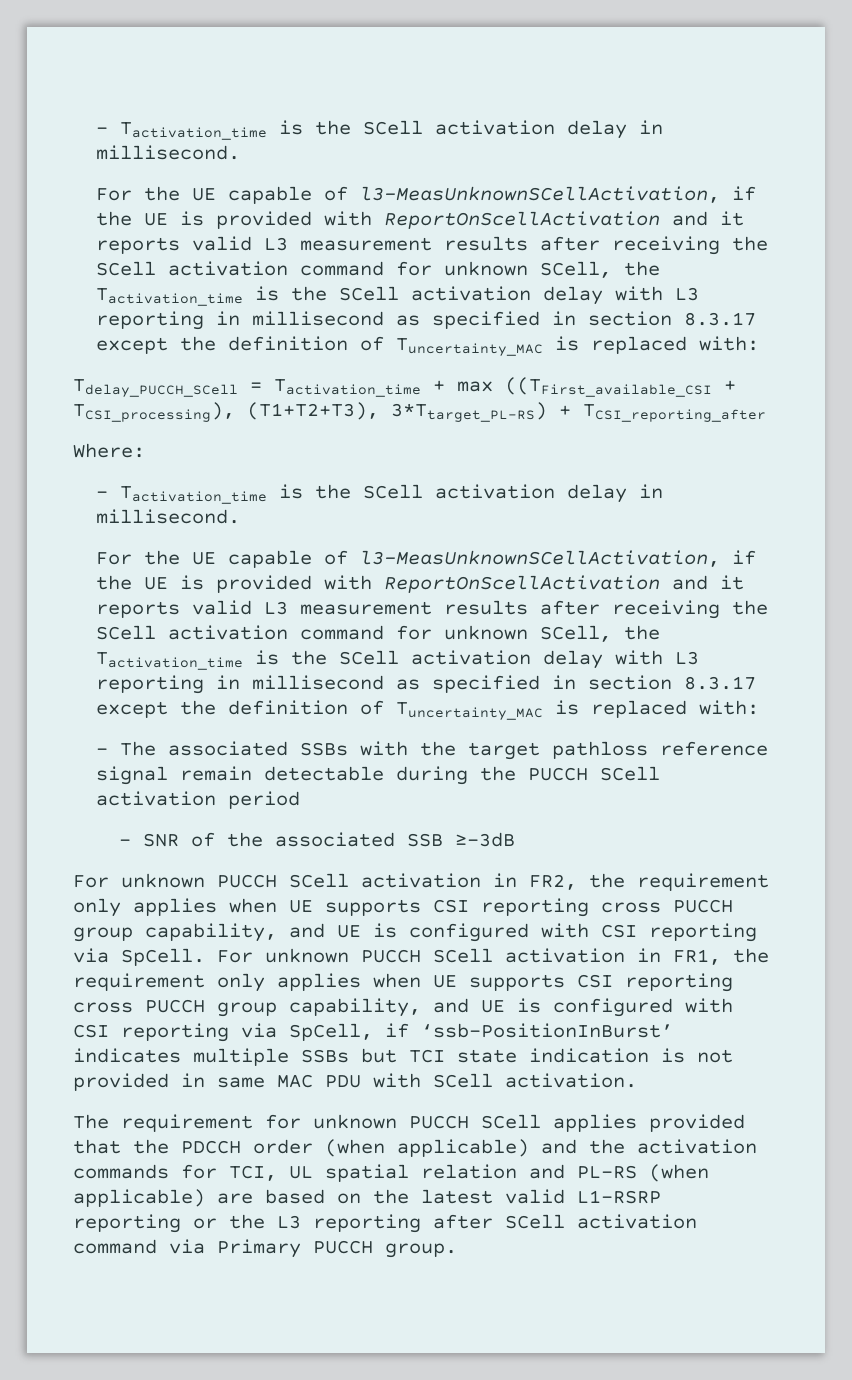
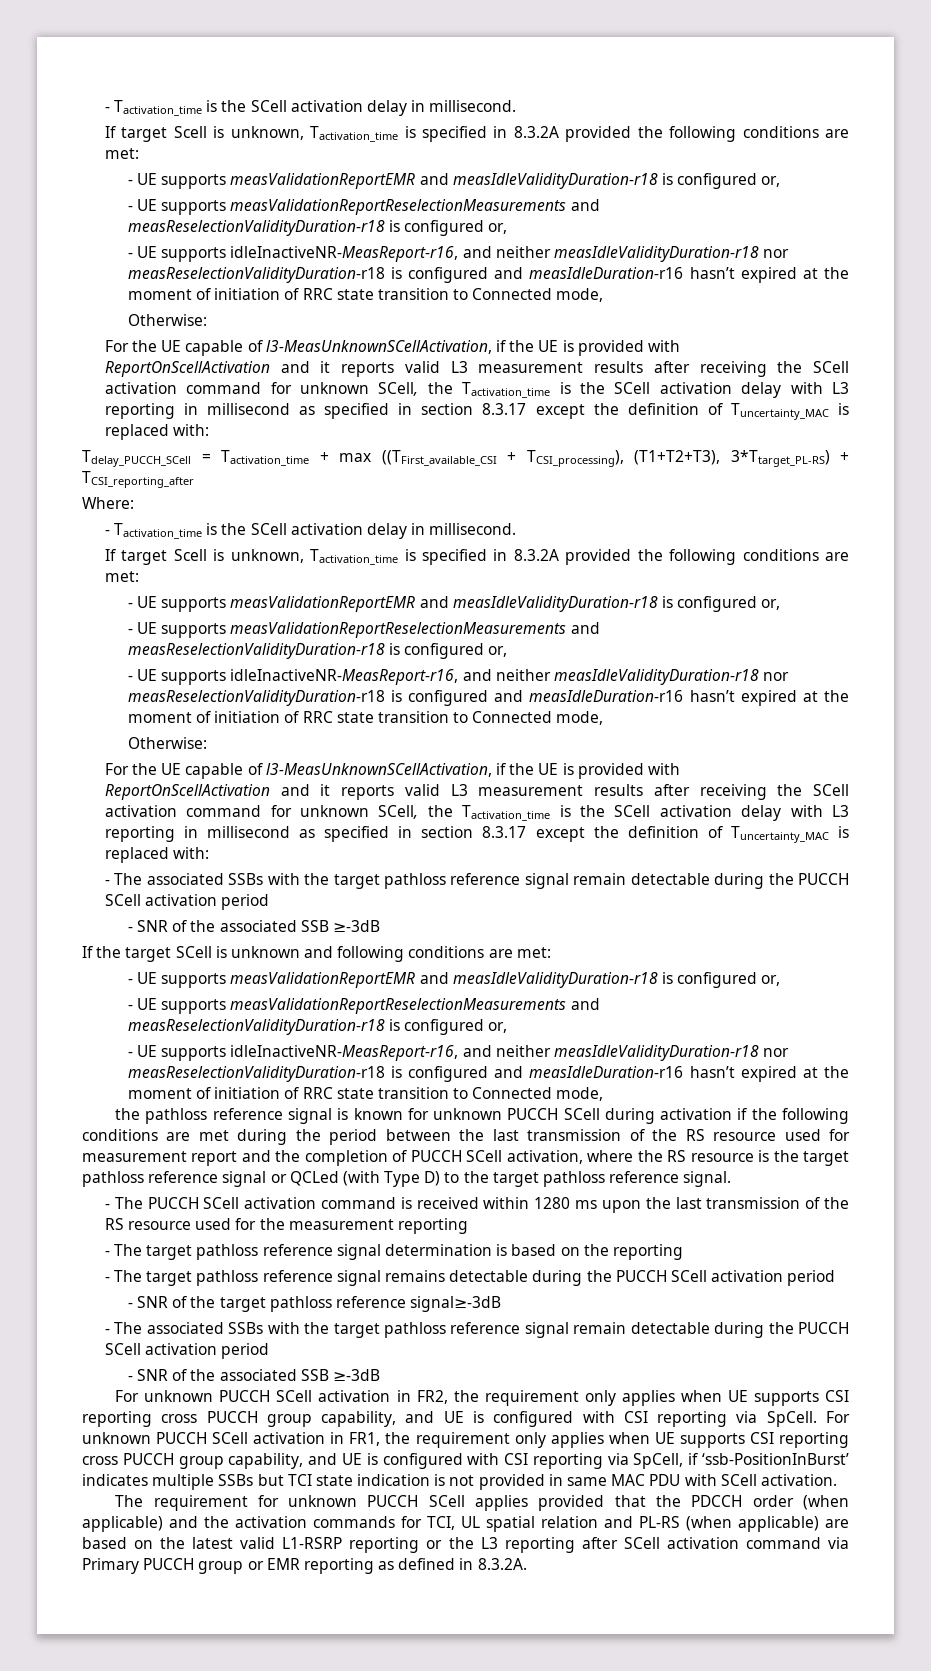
[96,120,664,140] [96,145,241,160] - Tactivation_time is the SCell activation delay in millisecond. -> [104,100,517,116] [104,126,849,142] [104,148,139,159] [127,173,781,189] [127,199,600,215] [127,220,508,236] [127,246,790,262] [127,267,849,283] [127,288,604,302] [127,314,207,326] - Tactivation_time is the SCell activation delay in millisecond. // If target Scell is unknown, Tactivation_time is specified in 8.3.2A provided the following conditions are met: // - UE supports measValidationReportEMR and measIdleValidityDuration-r18 is configured or, // - UE supports measValidationReportReselectionMeasurements and measReselectionValidityDuration-r18 is configured or, // - UE supports idleInactiveNR-MeasReport-r16, and neither measIdleValidityDuration-r18 nor measReselectionValidityDuration-r18 is configured and measIdleDuration-r16 hasn’t expired at the moment of initiation of RRC state transition to Connected mode, // Otherwise:
(241, 516) none -> [104,549,849,565] [104,571,139,582] [127,596,781,612] [127,622,600,638] [127,643,508,659] [127,669,790,685] [127,690,849,706] [127,711,604,725] [127,737,207,749] // If target Scell is unknown, Tactivation_time is specified in 8.3.2A provided the following conditions are met: // - UE supports measValidationReportEMR and measIdleValidityDuration-r18 is configured or, // - UE supports measValidationReportReselectionMeasurements and measReselectionValidityDuration-r18 is configured or, // - UE supports idleInactiveNR-MeasReport-r16, and neither measIdleValidityDuration-r18 nor measReselectionValidityDuration-r18 is configured and measIdleDuration-r16 hasn’t expired at the moment of initiation of RRC state transition to Connected mode, // Otherwise:
(516, 839) none -> [82,946,551,962] [127,972,781,988] [127,998,600,1014] [127,1019,508,1035] [127,1045,790,1061] [127,1066,849,1082] [127,1087,604,1101] [115,1108,849,1124] [82,1129,851,1145] [82,1150,850,1166] [82,1171,732,1187] [104,1197,850,1213] [104,1218,469,1234] [104,1244,683,1260] [104,1270,836,1286] [127,1296,502,1312] [104,1322,849,1338] [104,1343,270,1359] [127,1369,380,1381] // If the target SCell is unknown and following conditions are met: // - UE supports measValidationReportEMR and measIdleValidityDuration-r18 is configured or, // - UE supports measValidationReportReselectionMeasurements and measReselectionValidityDuration-r18 is configured or, // - UE supports idleInactiveNR-MeasReport-r16, and neither measIdleValidityDuration-r18 nor measReselectionValidityDuration-r18 is configured and measIdleDuration-r16 hasn’t expired at the moment of initiation of RRC state transition to Connected mode, // the pathloss reference signal is known for unknown PUCCH SCell during activation if the following conditions are met during the period between the last transmission of the RS resource used for measurement report and the completion of PUCCH SCell activation, where the RS resource is the target pathloss reference signal or QCLed (with Type D) to the target pathloss reference signal. // - The PUCCH SCell activation command is received within 1280 ms upon the last transmission of the RS resource used for the measurement reporting // - The target pathloss reference signal determination is based on the reporting // - The target pathloss reference signal remains detectable during the PUCCH SCell activation period // - SNR of the target pathloss reference signal≥-3dB // - The associated SSBs with the target pathloss reference signal remain detectable during the PUCCH SCell activation period // - SNR of the associated SSB ≥-3dB
[385,1243,457,1258] group. -> [198,1558,527,1574] group or EMR reporting as defined in 8.3.2A.

